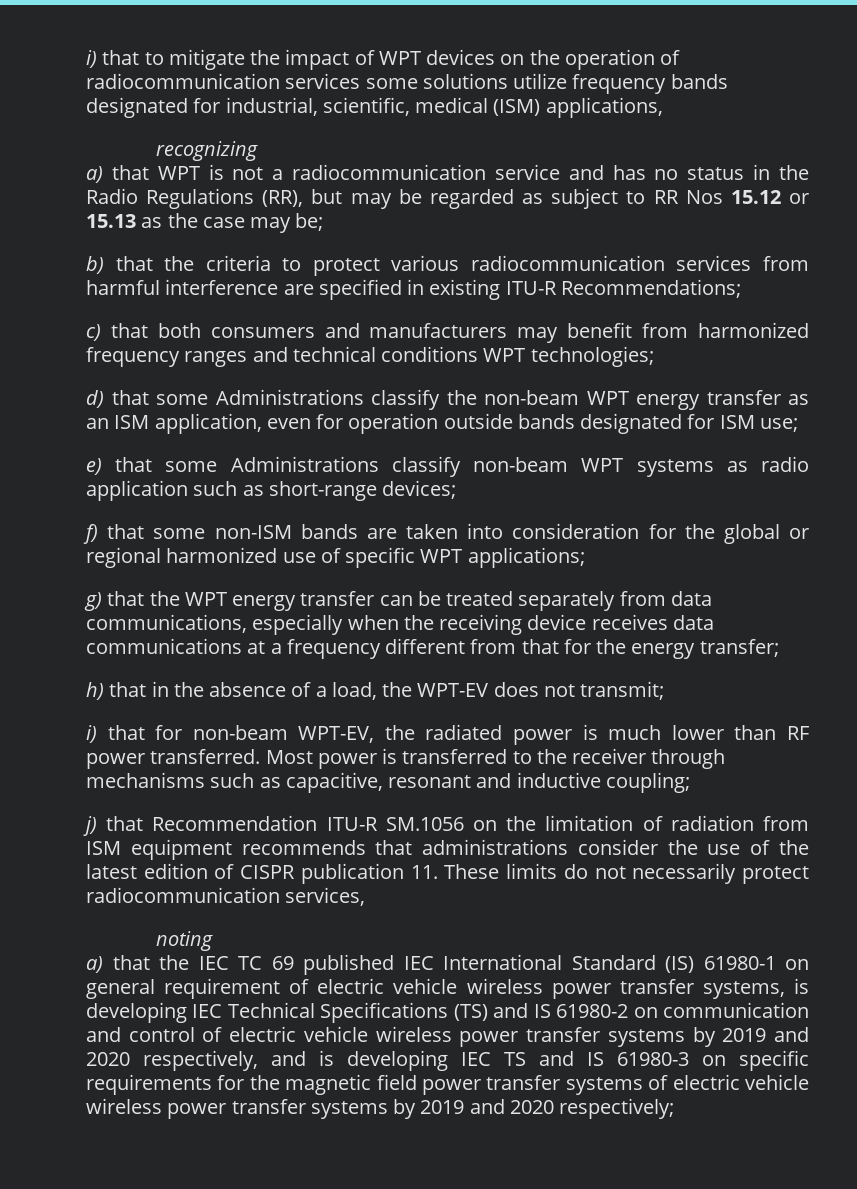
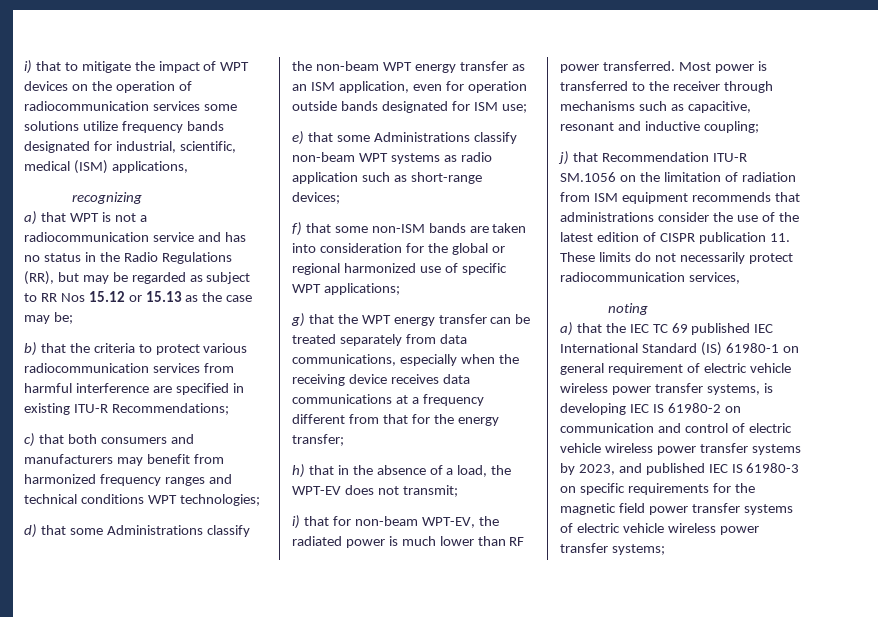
[227,1002,529,1023] Technical Specifications (TS) and -> (649, 408) none
[722,1027,810,1042] [86,1050,574,1071] 2019 and 2020 respectively, and is developing IEC TS and -> [578,463,728,475] 2023, and published IEC
[310,1098,675,1119] systems by 2019 and 2020 respectively; -> [611,544,665,555] systems;

